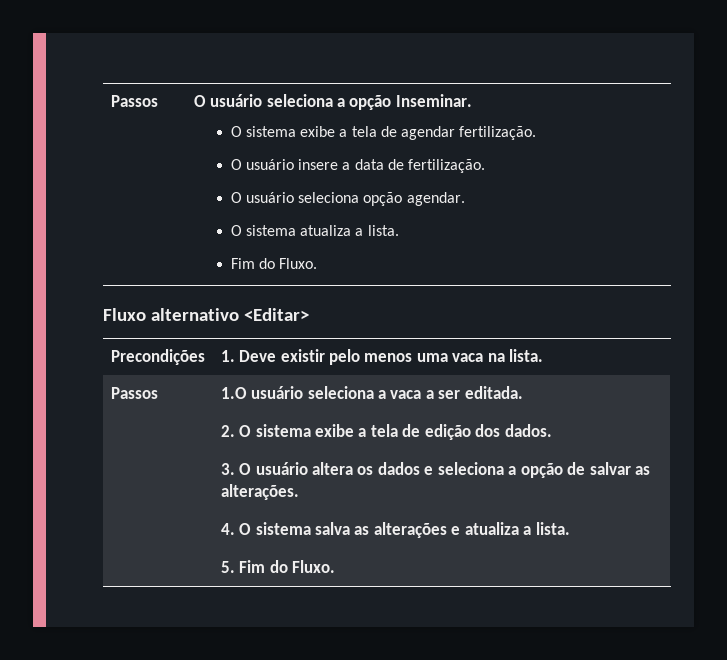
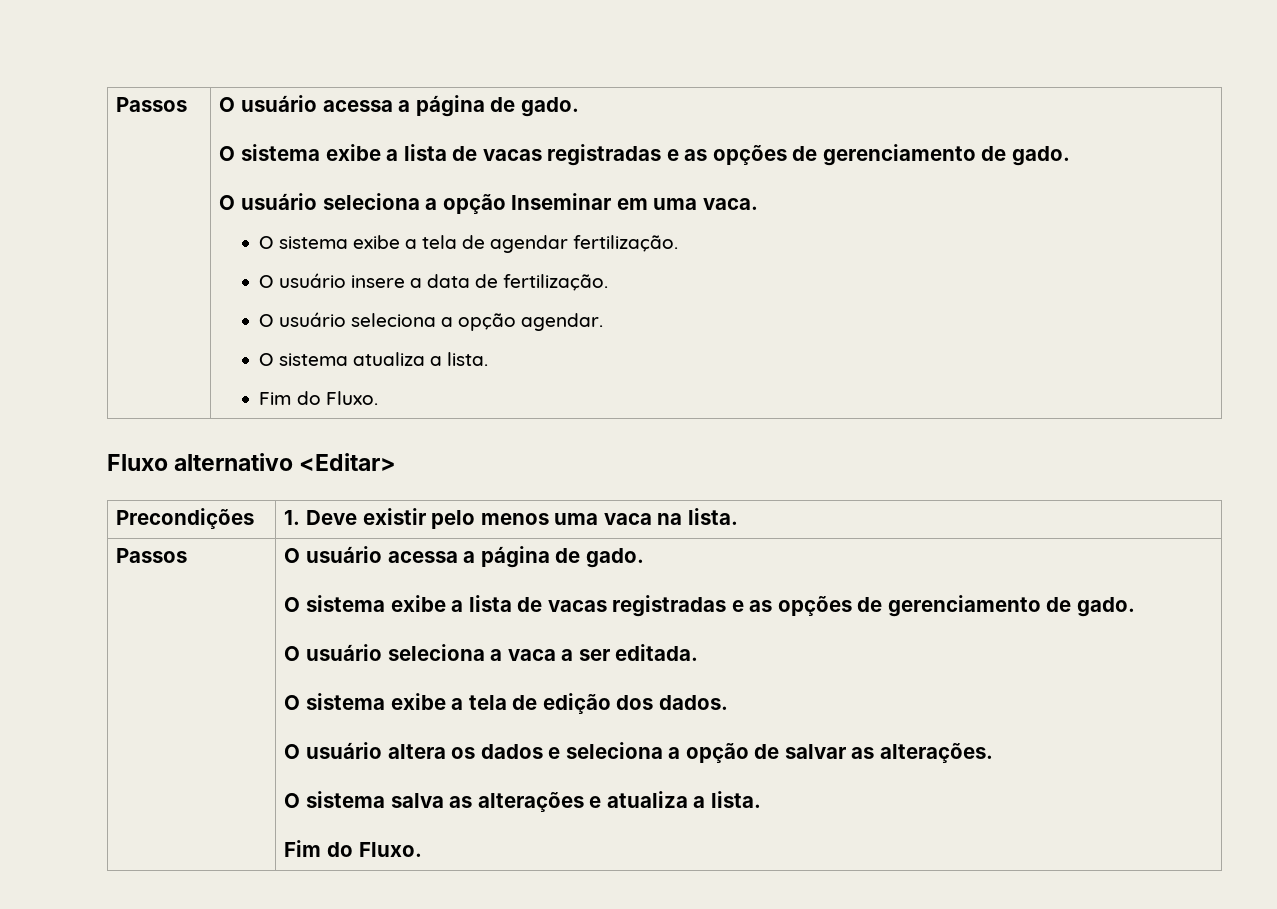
[110,95,158,107] [193,94,472,110] Passos | O usuário seleciona a opção Inseminar. -> [116,97,188,112] [219,95,579,117] [219,144,1070,166] [219,193,758,214] Passos | O usuário acessa a página de gado. // O sistema exibe a lista de vacas registradas e as opções de gerenciamento de gado. // O usuário seleciona a opção Inseminar em uma vaca.
(360, 197) none -> [440,317,453,327] a
[220,387,247,399] 1.O -> [284,546,644,568] [284,595,1135,617] [284,646,301,661] O usuário acessa a página de gado. // O sistema exibe a lista de vacas registradas e as opções de gerenciamento de gado. // O
[220,425,235,437] 2. -> (699, 652) none
[220,463,235,475] 3. -> (728, 702) none
[220,523,235,535] 4. -> (993, 753) none
[220,561,235,573] 5. -> (761, 799) none

